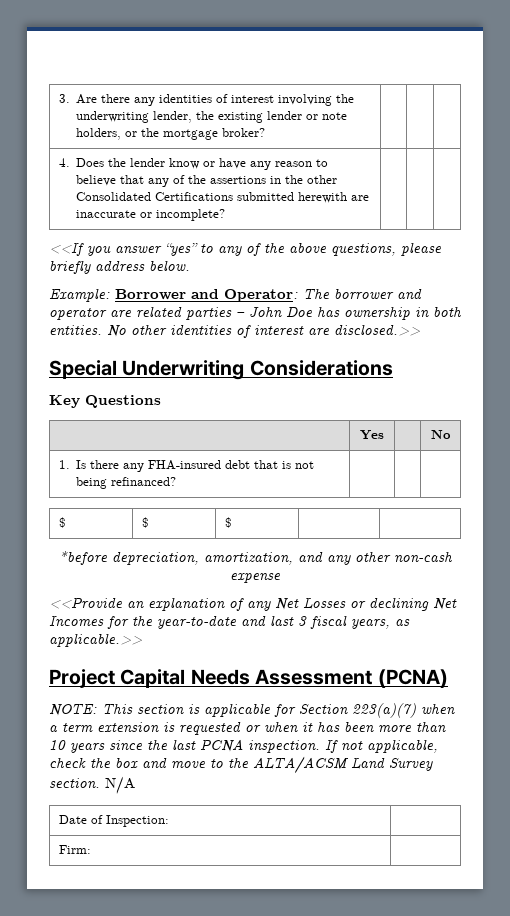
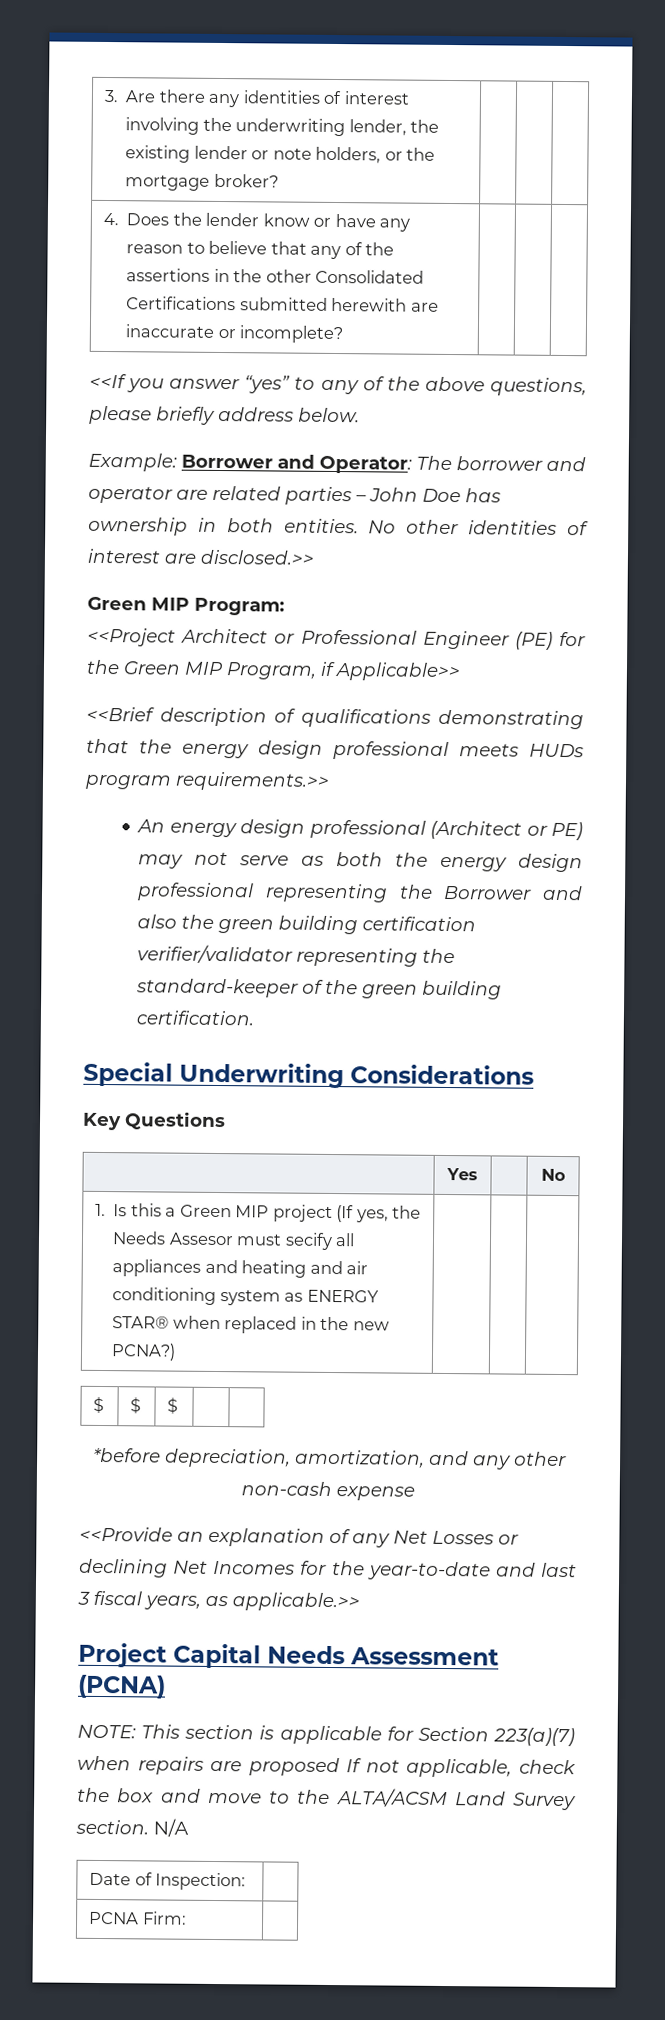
(420, 330) none -> [87,596,285,616] [87,627,586,650] [86,659,461,682] [86,706,584,730] [86,738,584,761] [85,771,330,791] [137,819,583,841] [138,851,583,873] [137,882,583,903] [137,914,477,935] [137,944,456,967] [136,978,503,1000] [136,1010,255,1026] // Green MIP Program: // <<Project Architect or Professional Engineer (PE) for the Green MIP Program, if Applicable>> // <<Brief description of qualifications demonstrating that the energy design professional meets HUDs program requirements.>> // An energy design professional (Architect or PE) may not serve as both the energy design professional representing the Borrower and also the green building certification verifier/validator representing the standard-keeper of the green building certification.
[90,460,315,472] [76,477,177,489] there any FHA-insured debt that is not being refinanced? -> [130,1203,422,1223] [112,1231,356,1251] [112,1259,369,1278] [112,1287,379,1306] [112,1315,390,1334] [111,1343,177,1361] this a Green MIP project (If yes, the Needs Assesor must secify all appliances and heating and air conditioning system as ENERGY STAR® when replaced in the new PCNA?)
[49,721,446,735] [49,739,320,753] a term extension is requested or when it has been more than 10 years since the last PCNA inspection. -> [137,1756,340,1777] repairs are proposed
(169, 821) none -> [89,1911,140,1925] PCNA

